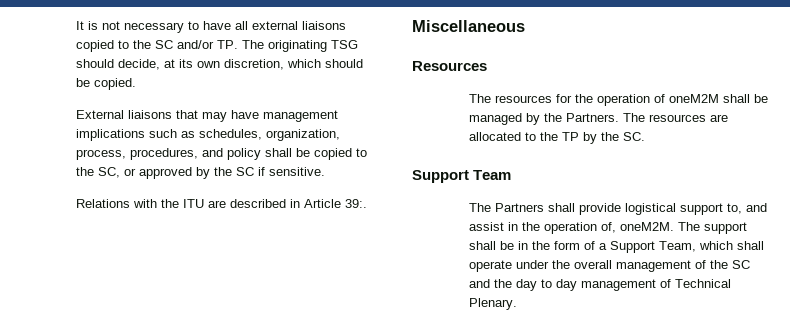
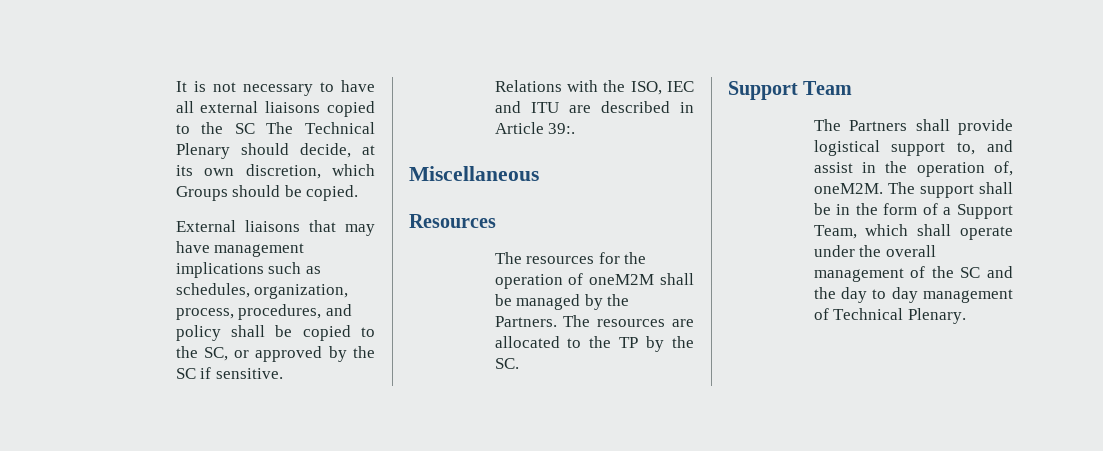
[177,40,359,52] and/or TP. The originating TSG -> [266,122,375,134] [175,143,230,159] The Technical Plenary
(322, 63) none -> [175,186,228,201] Groups
(180, 203) none -> [630,81,694,95] [494,101,521,113] ISO, IEC and

